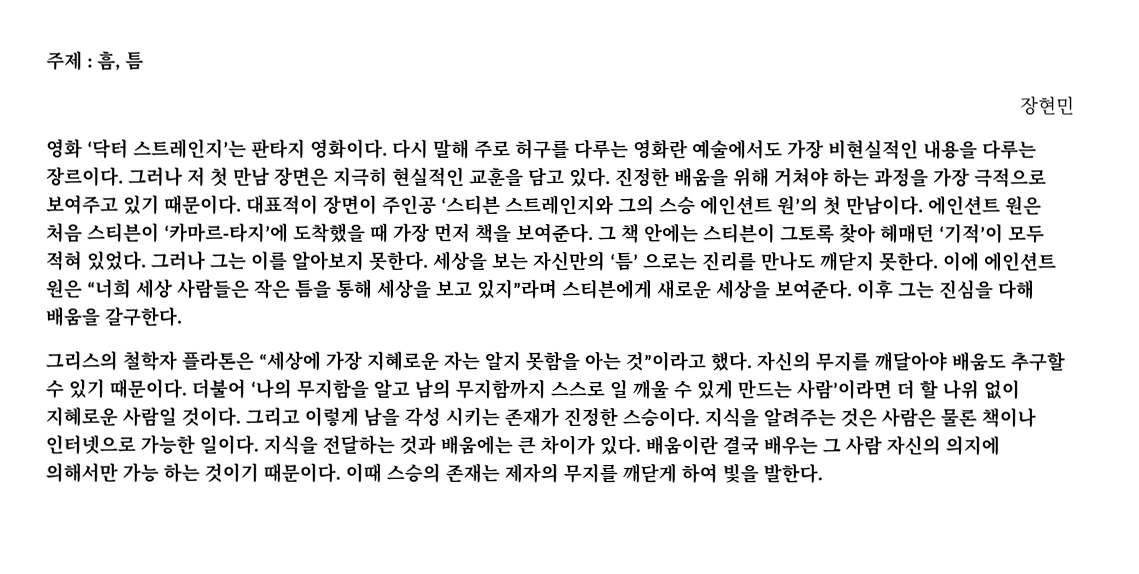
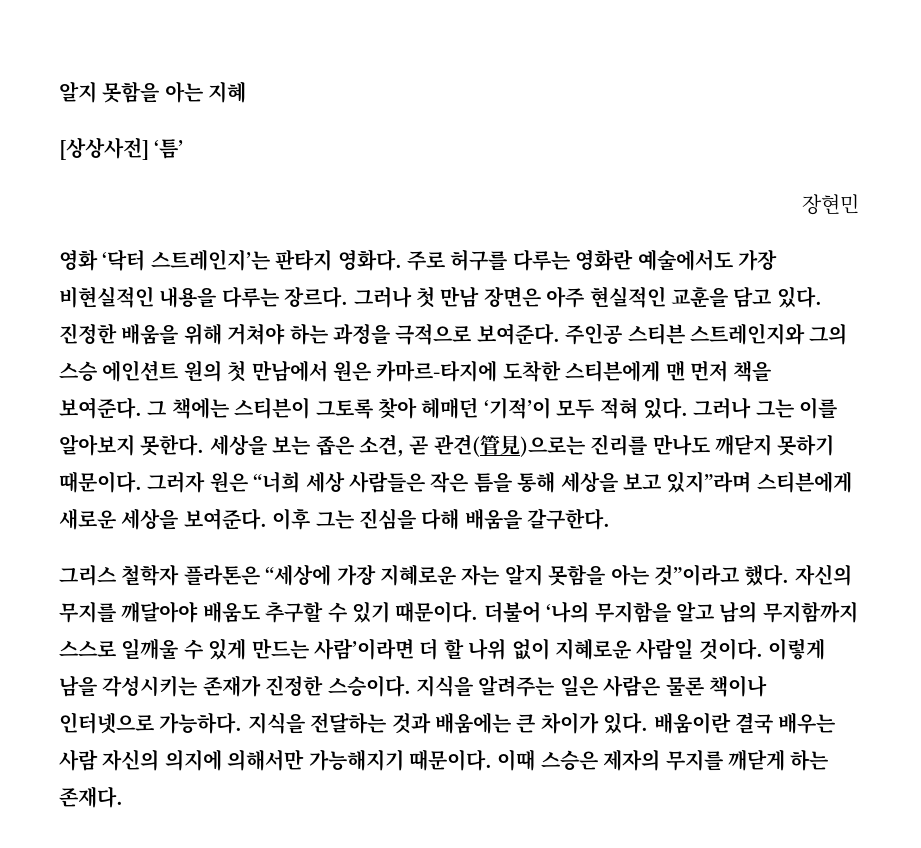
[46,50,144,71] 주제 : 흠, 틈 -> [59,81,247,103] [59,137,184,160] 알지 못함을 아는 지혜 // [상상사전] ‘틈’
[309,138,470,159] 영화이다. 다시 말해 -> [337,249,402,271] 영화다.
[46,166,206,187] 장르이다. 그러나 저 -> [284,286,412,308] 장르다. 그러나
[332,166,388,187] 지극히 -> [546,286,585,308] 아주
[932,167,1047,188] [46,194,1042,216] [46,222,430,243] 가장 극적으로 보여주고 있기 때문이다. 대표적이 장면이 주인공 ‘스티븐 스트레인지와 그의 스승 에인션트 원’의 첫 만남이다. 에인션트 원은 처음 스티븐이 ‘카마르-타지’에 도착했을 때 가장 -> [395,323,848,345] [59,360,685,382] 극적으로 보여준다. 주인공 스티븐 스트레인지와 그의 스승 에인션트 원의 첫 만남에서 원은 카마르-타지에 도착한 스티븐에게 맨
[620,223,699,244] 책 안에는 -> [171,397,229,419] 책에는
[86,250,147,271] 있었다. -> [642,397,688,419] 있다.
[532,250,1057,272] 자신만의 ‘틈’ 으로는 진리를 만나도 깨닫지 못한다. 이에 에인션트 -> [315,434,835,457] [59,471,206,493] 좁은 소견, 곧 관견(管見)으로는 진리를 만나도 깨닫지 못하기 때문이다. 그러자
[45,350,118,371] 그리스의 -> [59,565,116,586] 그리스
[608,379,669,400] 일 깨울 -> [121,638,179,660] 일깨울
[244,406,300,427] 그리고 -> (763, 649) none
[403,406,500,427] 각성 시키는 -> [102,675,198,697] 각성시키는
[839,407,877,428] 것은 -> [559,675,598,696] 일은
[139,434,259,455] 가능한 일이다. -> [159,712,243,734] 가능하다.
[821,438,841,453] 그 -> (836, 723) none
[121,462,823,484] 가능 하는 것이기 때문이다. 이때 스승의 존재는 제자의 무지를 깨닫게 하여 빛을 발한다. -> [308,749,829,771] [59,786,123,808] 가능해지기 때문이다. 이때 스승은 제자의 무지를 깨닫게 하는 존재다.

